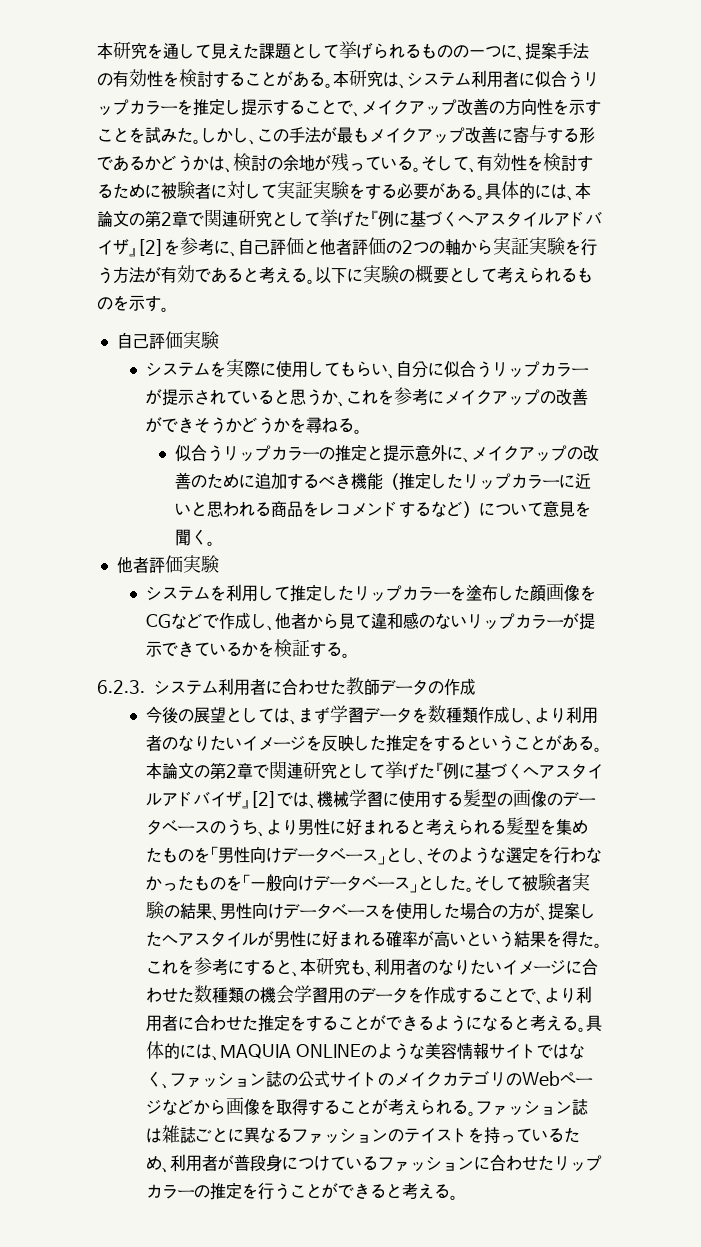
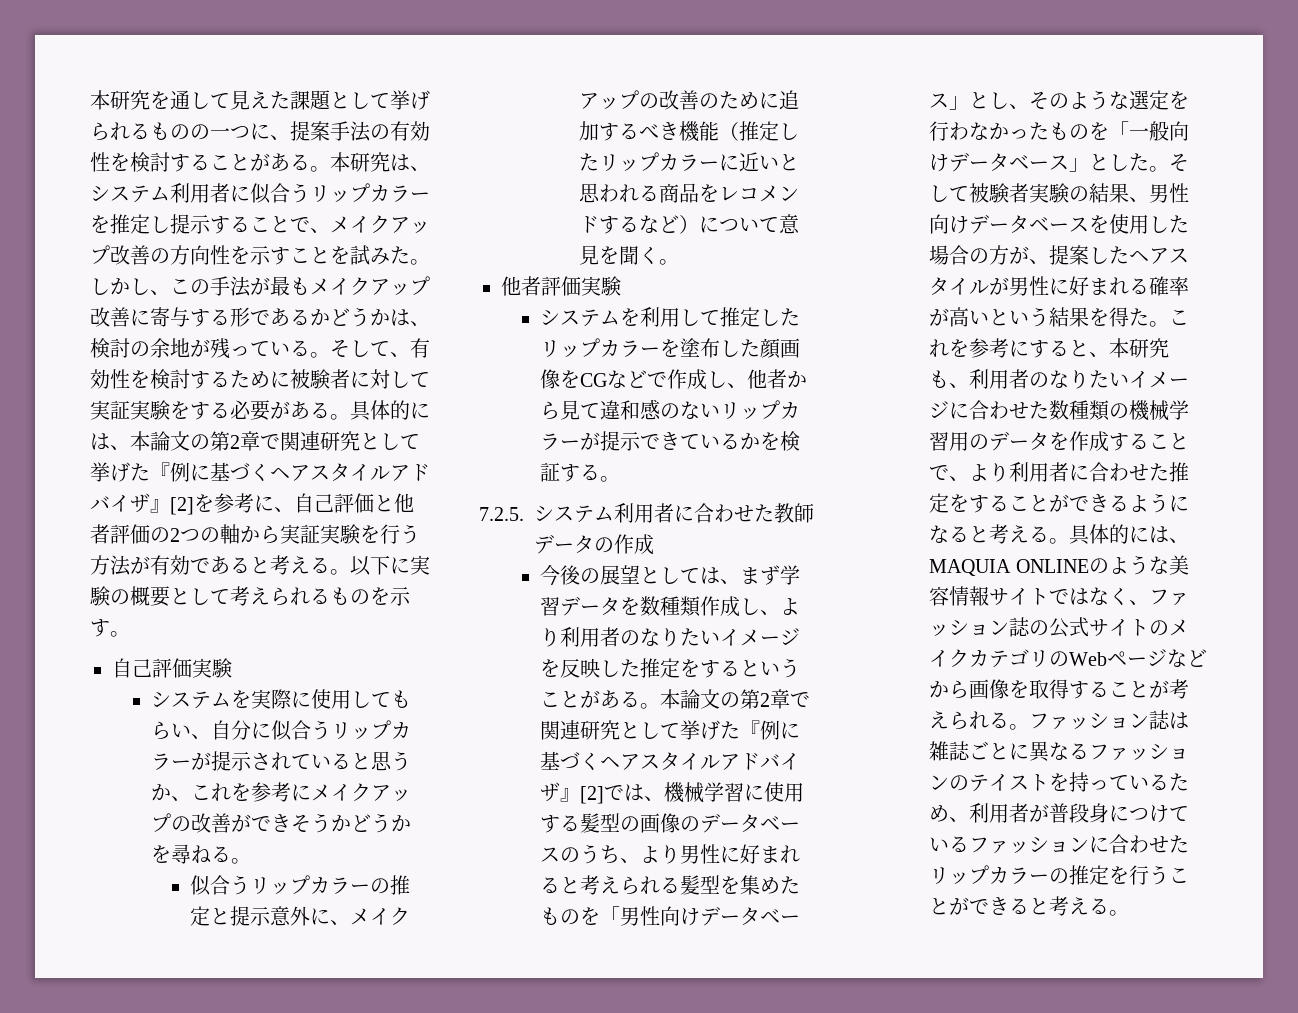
[97,680,145,694] 6.2.3. -> [479,507,524,521] 7.2.5.
[276,985,295,1004] 会 -> [1149,400,1170,421] 械

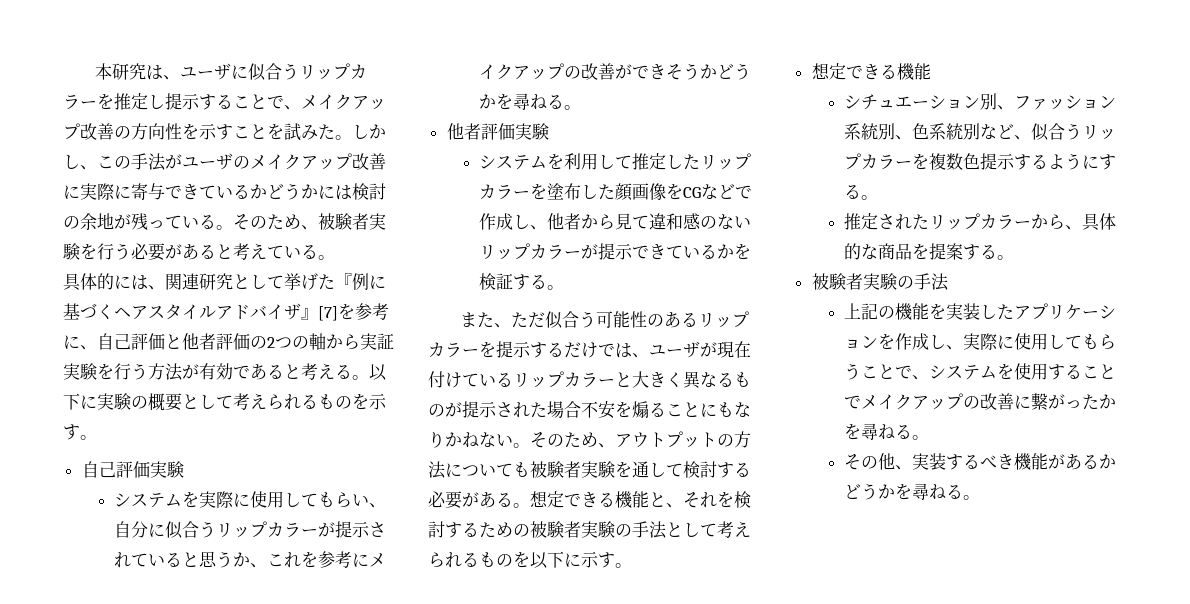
[90,90,430,110] [90,121,430,142] [90,152,430,172] [90,183,230,203] 本研究を通して見えた課題として挙げられるものの一つに、提案手法の有効性を検討することがある。本研究は、システム利用者 -> [95,63,232,80] 本研究は、ユーザ
[270,276,310,296] 最も -> [182,153,250,170] ユーザの
[150,307,430,327] 寄与する形であるかどうかは、 -> [80,183,352,200] 実際に寄与できているかどうかには
[350,338,430,358] [90,369,430,389] [90,400,430,421] [90,431,280,451] して、有効性を検討するために被験者に対して実証実験をする必要がある。具体的には、本論文の第2章で -> [250,213,386,230] [62,243,335,261] [63,273,165,291] のため、被験者実験を行う必要があると考えている。 // 具体的には、
[170,497,194,515] [2] -> [318,306,338,321] [7]
[190,875,411,896] [190,906,411,926] [579,90,800,110] [579,121,800,142] [579,152,800,172] [579,183,800,203] [579,214,801,234] [579,245,680,265] // 似合うリップカラーの推定と提示意外に、メイクアップの改善のために追加するべき機能（推定したリップカラーに近いと思われる商品をレコメンドするなど）について意見を聞く。 -> (582, 107) none
[479,503,814,523] [534,534,654,555] [540,565,801,586] [540,596,801,617] [540,627,801,647] [540,658,801,678] [540,689,811,709] [540,720,801,740] [540,751,801,770] [540,782,805,804] [540,813,801,833] [540,844,801,864] [540,875,801,895] [540,906,801,926] [929,90,1190,110] [929,121,1190,141] [929,152,1190,172] [929,183,1190,203] [929,214,1190,234] [929,245,1190,265] [929,276,1190,296] [929,307,1190,327] [929,338,1170,358] [929,369,1190,389] [929,400,1190,421] [929,431,1190,452] [929,462,1190,482] [929,493,1190,513] [929,524,1190,545] [929,555,1189,576] [929,586,1190,606] [929,617,1190,638] [929,649,1208,668] [929,679,1190,699] [929,710,1190,730] [929,741,1190,762] [929,772,1190,792] [929,803,1190,823] [929,834,1190,854] [929,865,1190,885] [929,896,1090,916] 7.2.5.システム利用者に合わせた教師データの作成 // 今後の展望としては、まず学習データを数種類作成し、より利用者のなりたいイメージを反映した推定をするということがある。本論文の第2章で関連研究として挙げた『例に基づくヘアスタイルアドバイザ』[2]では、機械学習に使用する髪型の画像のデータベースのうち、より男性に好まれると考えられる髪型を集めたものを「男性向けデータベース」とし、そのような選定を行わなかったものを「一般向けデータベース」とした。そして被験者実験の結果、男性向けデータベースを使用した場合の方が、提案したヘアスタイルが男性に好まれる確率が高いという結果を得た。これを参考にすると、本研究も、利用者のなりたいイメージに合わせた数種類の機械学習用のデータを作成することで、より利用者に合わせた推定をすることができるようになると考える。具体的には、MAQUIA ONLINEのような美容情報サイトではなく、ファッション誌の公式サイトのメイクカテゴリのWebページなどから画像を取得することが考えられる。ファッション誌は雑誌ごとに異なるファッションのテイストを持っているため、利用者が普段身につけているファッションに合わせたリップカラーの推定を行うことができると考え -> [460,311,750,329] [428,341,751,358] [428,371,751,389] [428,401,751,419] [428,431,751,448] [428,461,751,479] [428,491,751,509] [428,521,751,539] [428,551,632,569] [811,63,931,80] [844,93,1117,110] [844,123,1117,141] [844,153,1117,170] [844,184,879,200] [844,213,1117,231] [844,243,1015,260] [811,273,949,291] [844,303,1117,320] [844,333,1117,350] [844,363,1117,380] [844,393,1117,410] [844,423,930,440] [844,453,1117,470] [844,483,947,500] また、ただ似合う可能性のあるリップカラーを提示するだけでは、ユーザが現在付けているリップカラーと大きく異なるものが提示された場合不安を煽ることにもなりかねない。そのため、アウトプットの方法についても被験者実験を通して検討する必要がある。想定できる機能と、それを検討するための被験者実験の手法として考えられるものを以下に示す。 // 想定できる機能 // シチュエーション別、ファッション系統別、色系統別など、似合うリップカラーを複数色提示するようにする。 // 推定されたリップカラーから、具体的な商品を提案する。 // 被験者実験の手法 // 上記の機能を実装したアプリケーションを作成し、実際に使用してもらうことで、システムを使用することでメイクアップの改善に繋がったかを尋ねる。 // その他、実装するべき機能があるかどうかを尋ね

